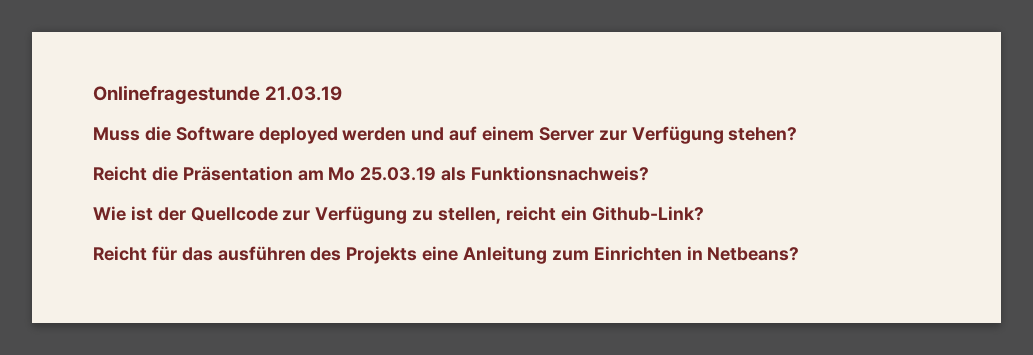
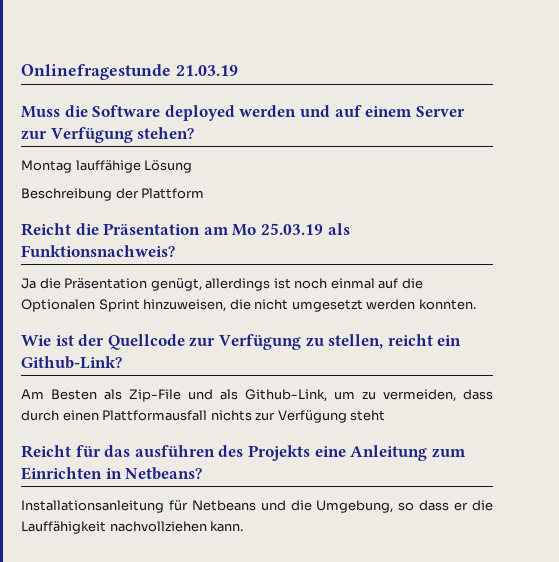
(798, 134) none -> [21,160,193,173] [21,188,205,201] // Montag lauffähige Lösung // Beschreibung der Plattform
(650, 173) none -> [21,278,423,291] [21,299,476,312] // Ja die Präsentation genügt, allerdings ist noch einmal auf die Optionalen Sprint hinzuweisen, die nicht umgesetzt werden konnten.
(704, 213) none -> [21,389,493,402] [21,410,386,423] // Am Besten als Zip-File und als Github-Link, um zu vermeiden, dass durch einen Plattformausfall nichts zur Verfügung steht
(800, 254) none -> [21,500,494,513] [21,521,244,534] // Installationsanleitung für Netbeans und die Umgebung, so dass er die Lauffähigkeit nachvollziehen kann.

